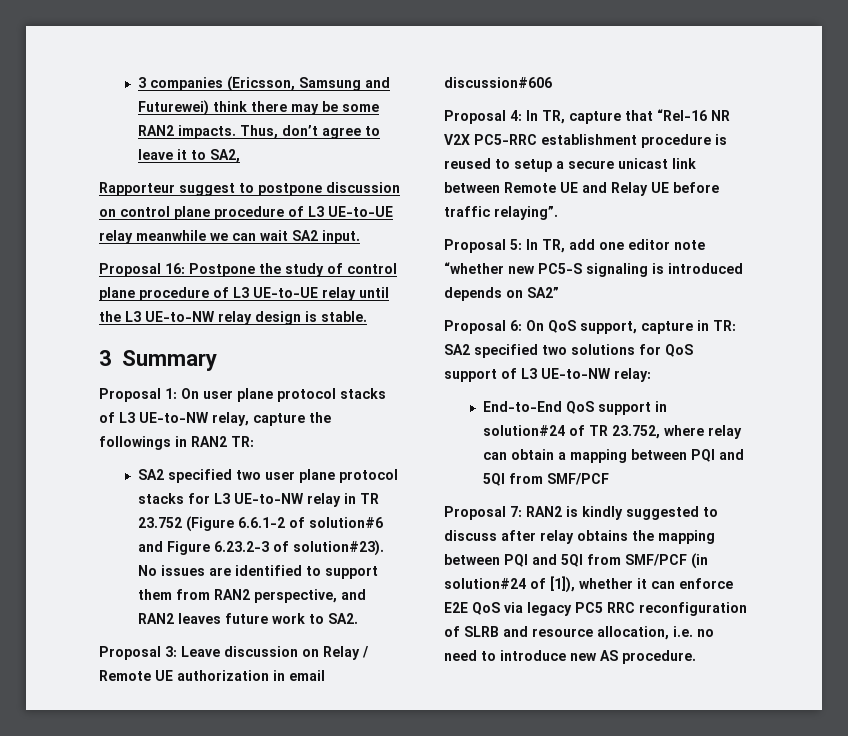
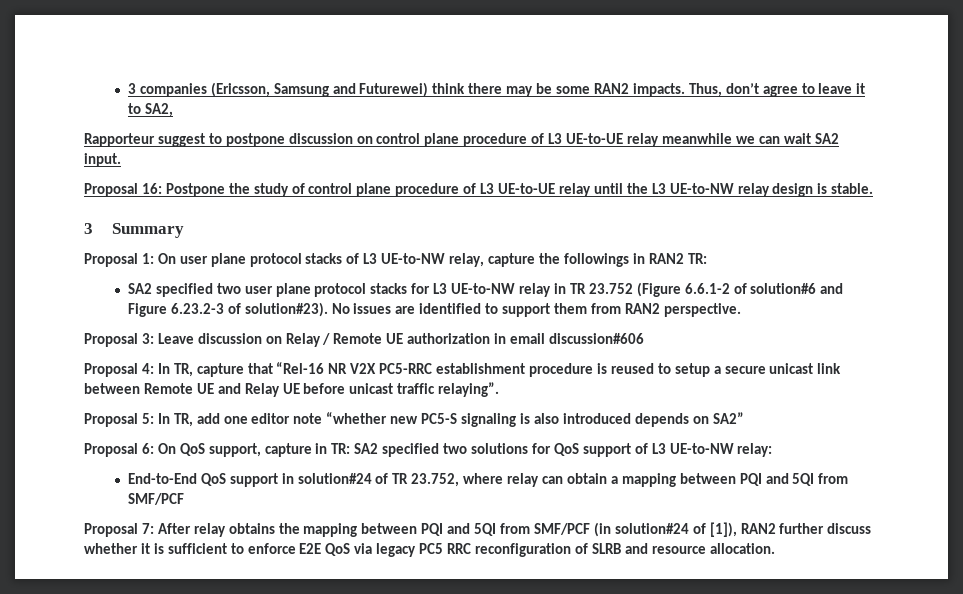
[253,589,366,603] [137,613,358,624] perspective, and RAN2 leaves future work to SA2. -> [663,303,741,317] perspective.
(719, 187) none -> [349,383,394,394] unicast
(664, 268) none -> [533,413,559,424] also
[526,506,718,520] [444,530,536,541] RAN2 is kindly suggested to discuss after -> [157,523,191,534] After
[579,578,675,589] whether it can -> [740,523,872,534] [84,543,244,554] RAN2 further discuss whether it is sufficient to
[597,626,714,640] [444,650,696,664] allocation, i.e. no need to introduce new AS procedure. -> [709,543,775,554] allocation.

